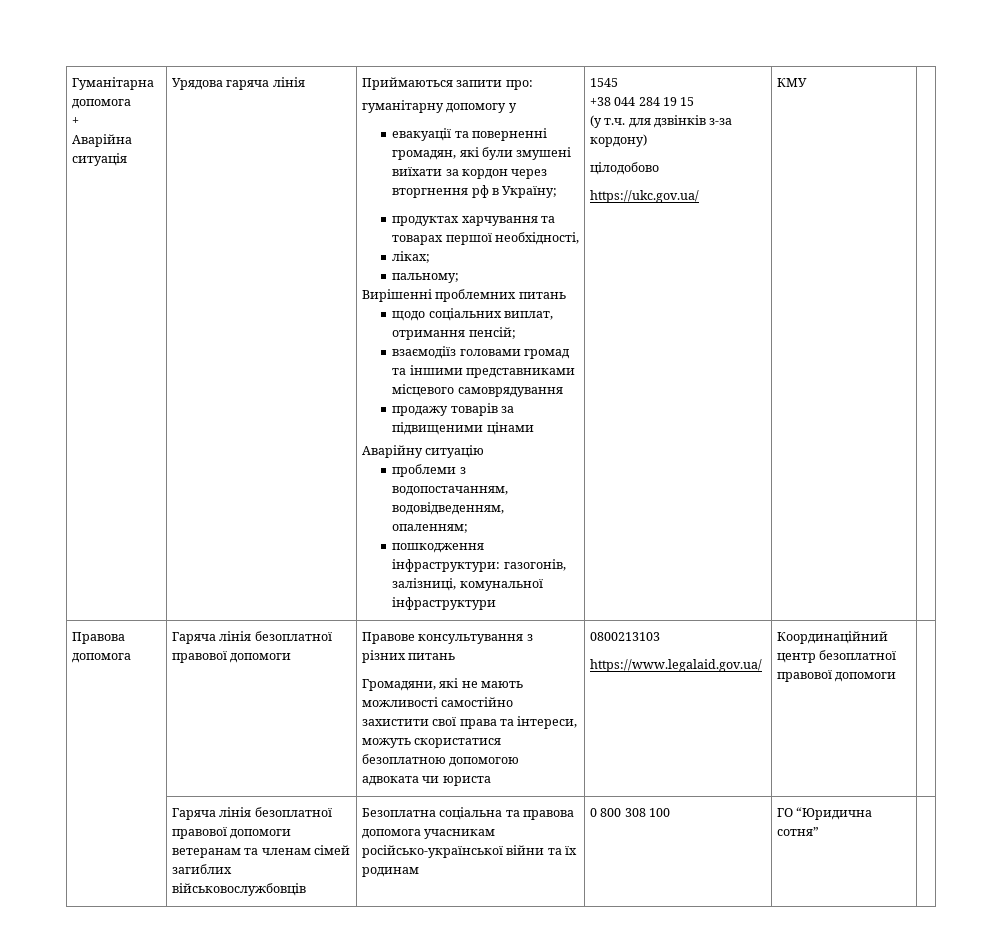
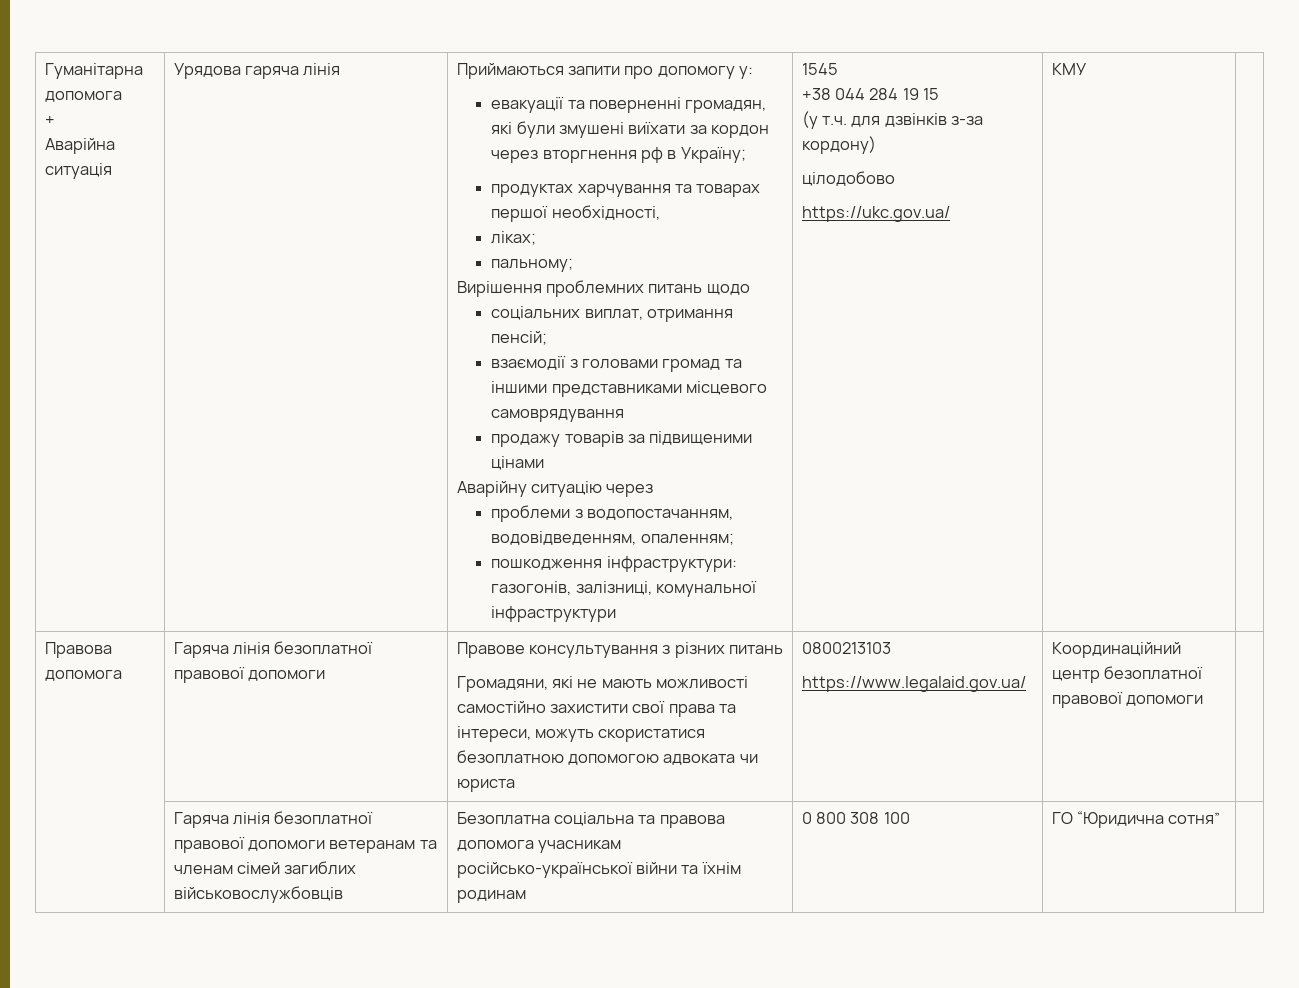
[505,80,533,90] [361,100,517,113] про: // гуманітарну допомогу у -> [624,66,754,79] про допомогу у:
[361,289,432,302] Вирішенні -> [456,281,542,297] Вирішення
[392,311,426,321] // щодо -> [706,284,750,295] щодо //
[392,346,457,359] взаємодіїз -> [491,356,578,370] взаємодії з
(485, 451) none -> [606,484,654,497] через
[565,846,578,855] їх -> [701,862,741,874] їхнім

